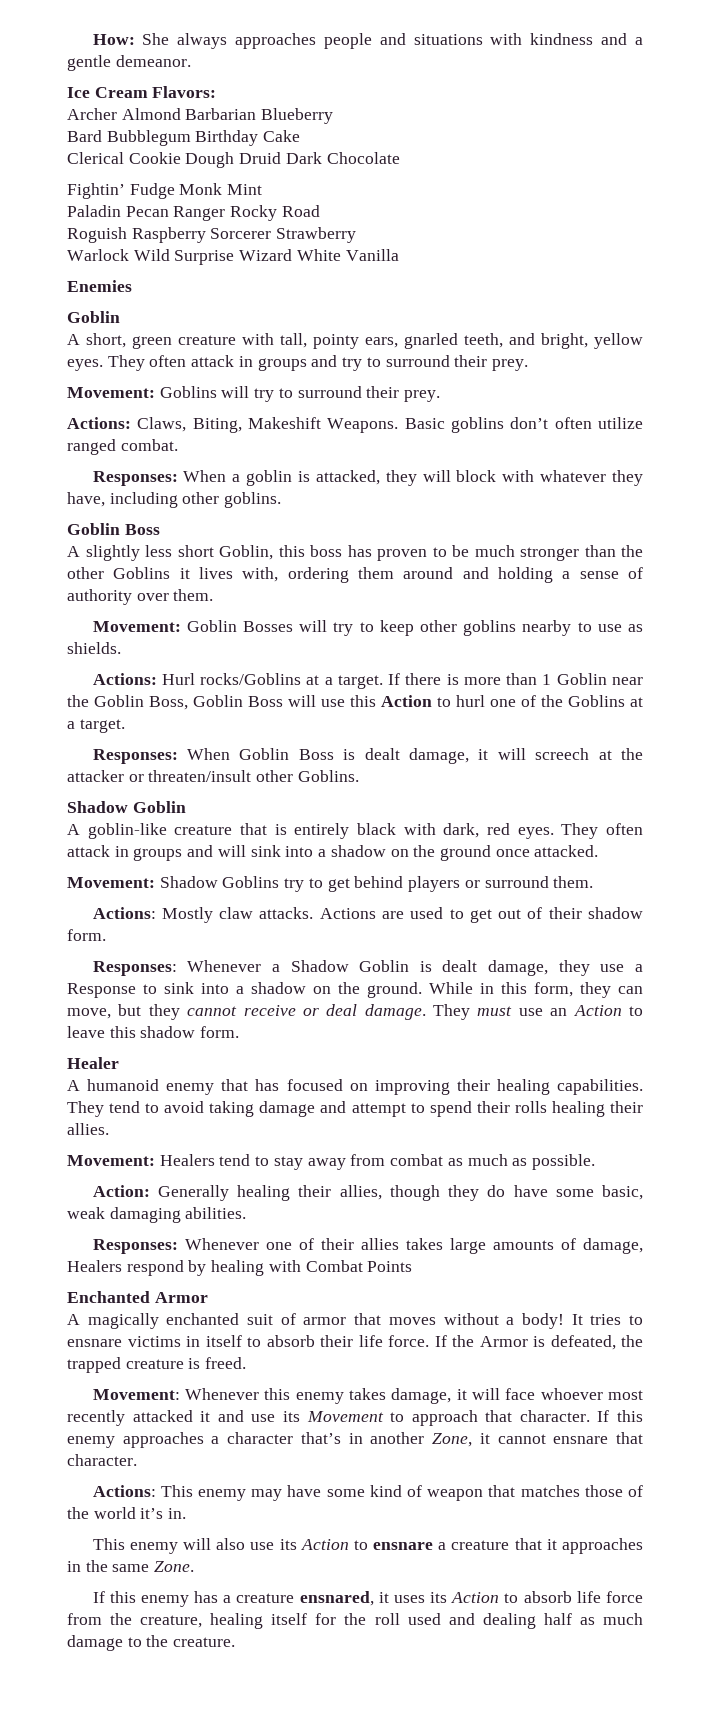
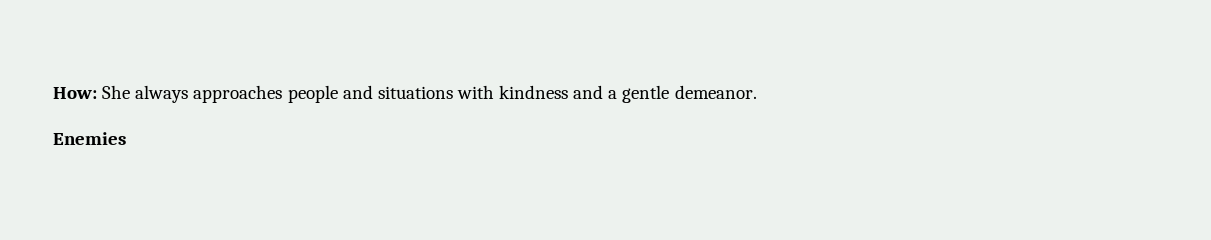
[67,86,217,98] [67,108,334,124] [67,130,301,146] [67,152,400,168] [67,183,263,199] [67,205,320,221] [67,227,357,243] [67,249,399,265] [67,280,132,292] [67,311,120,323] [67,333,643,349] [67,355,528,371] [67,386,441,402] [67,417,643,433] [67,439,178,455] [92,470,643,486] [67,492,282,508] [67,523,160,535] [67,545,643,561] [67,567,643,583] [67,589,214,605] [92,620,644,636] [67,642,121,654] [92,673,643,689] [67,695,643,710] [67,719,125,733] [92,748,643,764] [67,770,359,782] [67,801,186,813] [67,823,643,839] [67,845,599,861] [67,876,594,892] [92,907,643,923] [67,929,106,941] [92,960,643,976] [67,982,643,998] [67,1004,644,1020] [67,1026,240,1038] [67,1057,119,1069] [67,1079,644,1095] [67,1101,643,1117] [67,1123,109,1135] [67,1154,595,1170] [92,1185,644,1201] [67,1207,247,1223] [92,1238,643,1254] [67,1260,413,1276] [67,1291,208,1303] [67,1313,643,1329] [67,1335,643,1350] [67,1357,247,1373] [92,1388,643,1404] [67,1410,643,1426] [67,1432,644,1448] [67,1454,137,1466] [92,1485,644,1501] [67,1507,187,1519] [92,1538,644,1554] [67,1560,195,1572] [92,1591,644,1607] [67,1613,644,1629] [67,1635,236,1651] Ice Cream Flavors: // Archer Almond Barbarian Blueberry // Bard Bubblegum Birthday Cake // Clerical Cookie Dough Druid Dark Chocolate // Fightin’ Fudge Monk Mint // Paladin Pecan Ranger Rocky Road // Roguish Raspberry Sorcerer Strawberry // Warlock Wild Surprise Wizard White Vanilla // Enemies // Goblin // A short, green creature with tall, pointy ears, gnarled teeth, and bright, yellow eyes. They often attack in groups and try to surround their prey. // Movement: Goblins will try to surround their prey. // Actions: Claws, Biting, Makeshift Weapons. Basic goblins don’t often utilize ranged combat. // Responses: When a goblin is attacked, they will block with whatever they have, including other goblins. // Goblin Boss // A slightly less short Goblin, this boss has proven to be much stronger than the other Goblins it lives with, ordering them around and holding a sense of authority over them. // Movement: Goblin Bosses will try to keep other goblins nearby to use as shields. // Actions: Hurl rocks/Goblins at a target. If there is more than 1 Goblin near the Goblin Boss, Goblin Boss will use this Action to hurl one of the Goblins at a target. // Responses: When Goblin Boss is dealt damage, it will screech at the attacker or threaten/insult other Goblins. // Shadow Goblin // A goblin-like creature that is entirely black with dark, red eyes. They often attack in groups and will sink into a shadow on the ground once attacked. // Movement: Shadow Goblins try to get behind players or surround them. // Actions: Mostly claw attacks. Actions are used to get out of their shadow form. // Responses: Whenever a Shadow Goblin is dealt damage, they use a Response to sink into a shadow on the ground. While in this form, they can move, but they cannot receive or deal damage. They must use an Action to leave this shadow form. // Healer // A humanoid enemy that has focused on improving their healing capabilities. They tend to avoid taking damage and attempt to spend their rolls healing their allies. // Movement: Healers tend to stay away from combat as much as possible. // Action: Generally healing their allies, though they do have some basic, weak damaging abilities. // Responses: Whenever one of their allies takes large amounts of damage, Healers respond by healing with Combat Points // Enchanted Armor // A magically enchanted suit of armor that moves without a body! It tries to ensnare victims in itself to absorb their life force. If the Armor is defeated, the trapped creature is freed. // Movement: Whenever this enemy takes damage, it will face whoever most recently attacked it and use its Movement to approach that character. If this enemy approaches a character that’s in another Zone, it cannot ensnare that character. // Actions: This enemy may have some kind of weapon that matches those of the world it’s in. // This enemy will also use its Action to ensnare a creature that it approaches in the same Zone. // If this enemy has a creature ensnared, it uses its Action to absorb life force from the creature, healing itself for the roll used and dealing half as much damage to the creature. -> [53,132,126,145] Enemies

